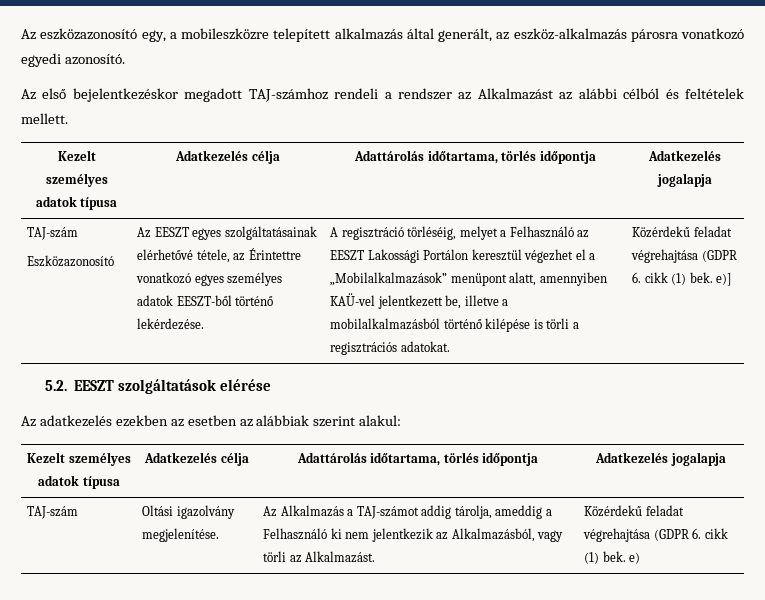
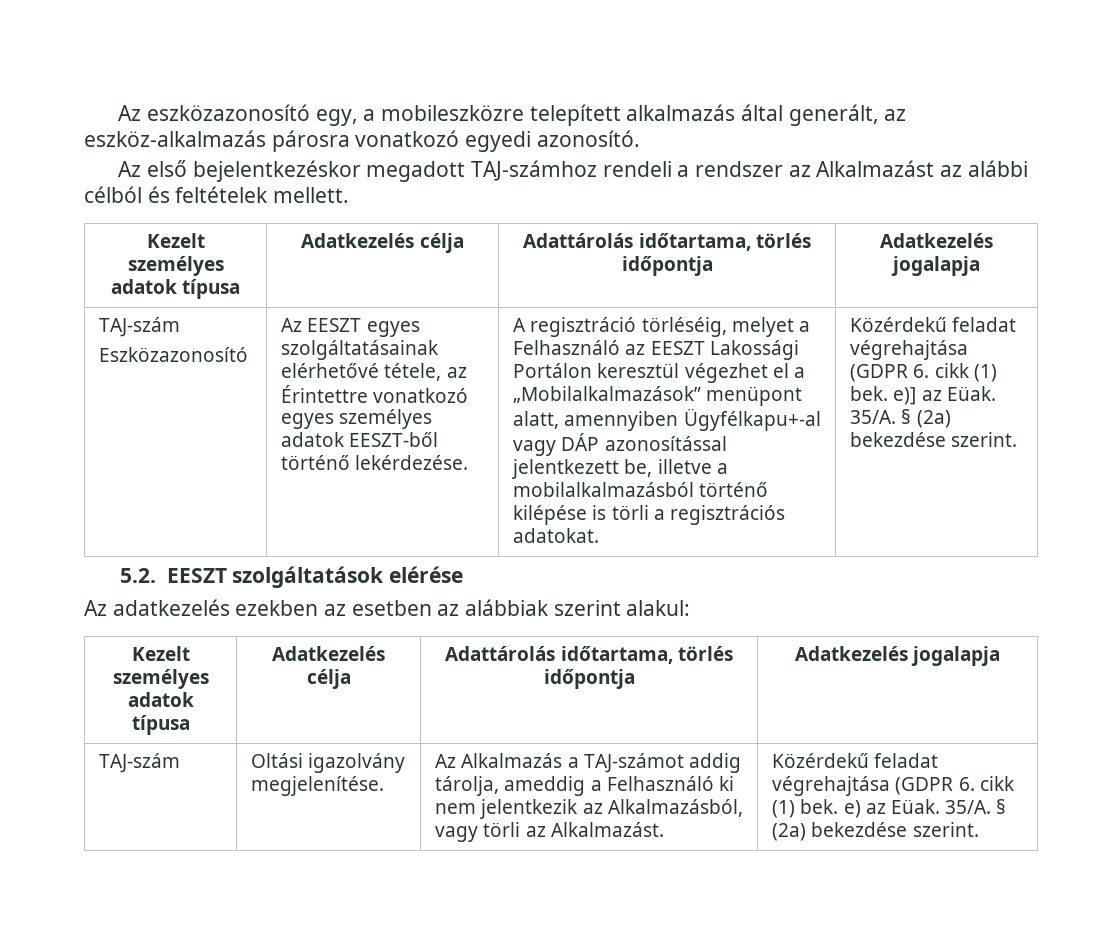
[330,293,376,306] KAÜ-vel -> [683,408,821,431] [513,433,727,456] Ügyfélkapu+-al vagy DÁP azonosítással
(733, 279) none -> [921,386,996,401] [850,409,951,428] [850,432,1018,447] az Eüak. 35/A. § (2a) bekezdése szerint.
(641, 558) none -> [865,799,1007,814] [772,822,979,841] az Eüak. 35/A. § (2a) bekezdése szerint.

